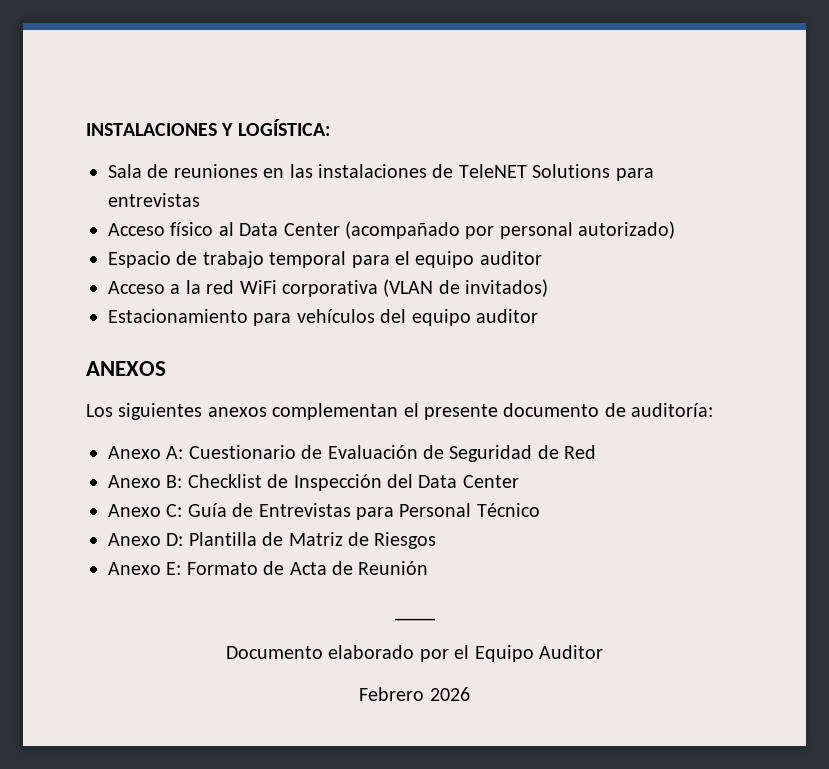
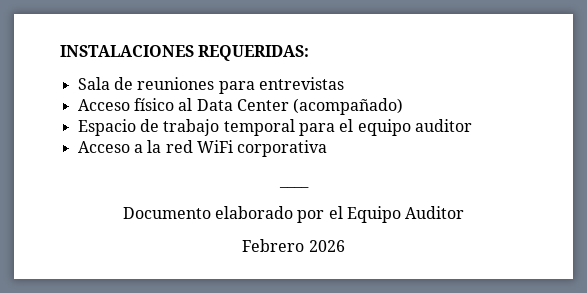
[221,119,331,136] Y LOGÍSTICA: -> [198,45,310,61] REQUERIDAS:
[263,164,611,178] en las instalaciones de TeleNET Solutions -> (215, 83) none
[345,221,676,239] (acompañado por personal autorizado) -> [293,98,404,115] (acompañado)
[383,279,549,297] [108,309,538,326] [86,361,166,376] [86,403,714,420] [108,445,597,462] [108,474,519,491] [108,503,540,520] [108,532,437,549] [108,561,429,575] (VLAN de invitados) // Estacionamiento para vehículos del equipo auditor // ANEXOS // Los siguientes anexos complementan el presente documento de auditoría: // Anexo A: Cuestionario de Evaluación de Seguridad de Red // Anexo B: Checklist de Inspección del Data Center // Anexo C: Guía de Entrevistas para Personal Técnico // Anexo D: Plantilla de Matriz de Riesgos // Anexo E: Formato de Acta de Reunión -> (328, 148) none

